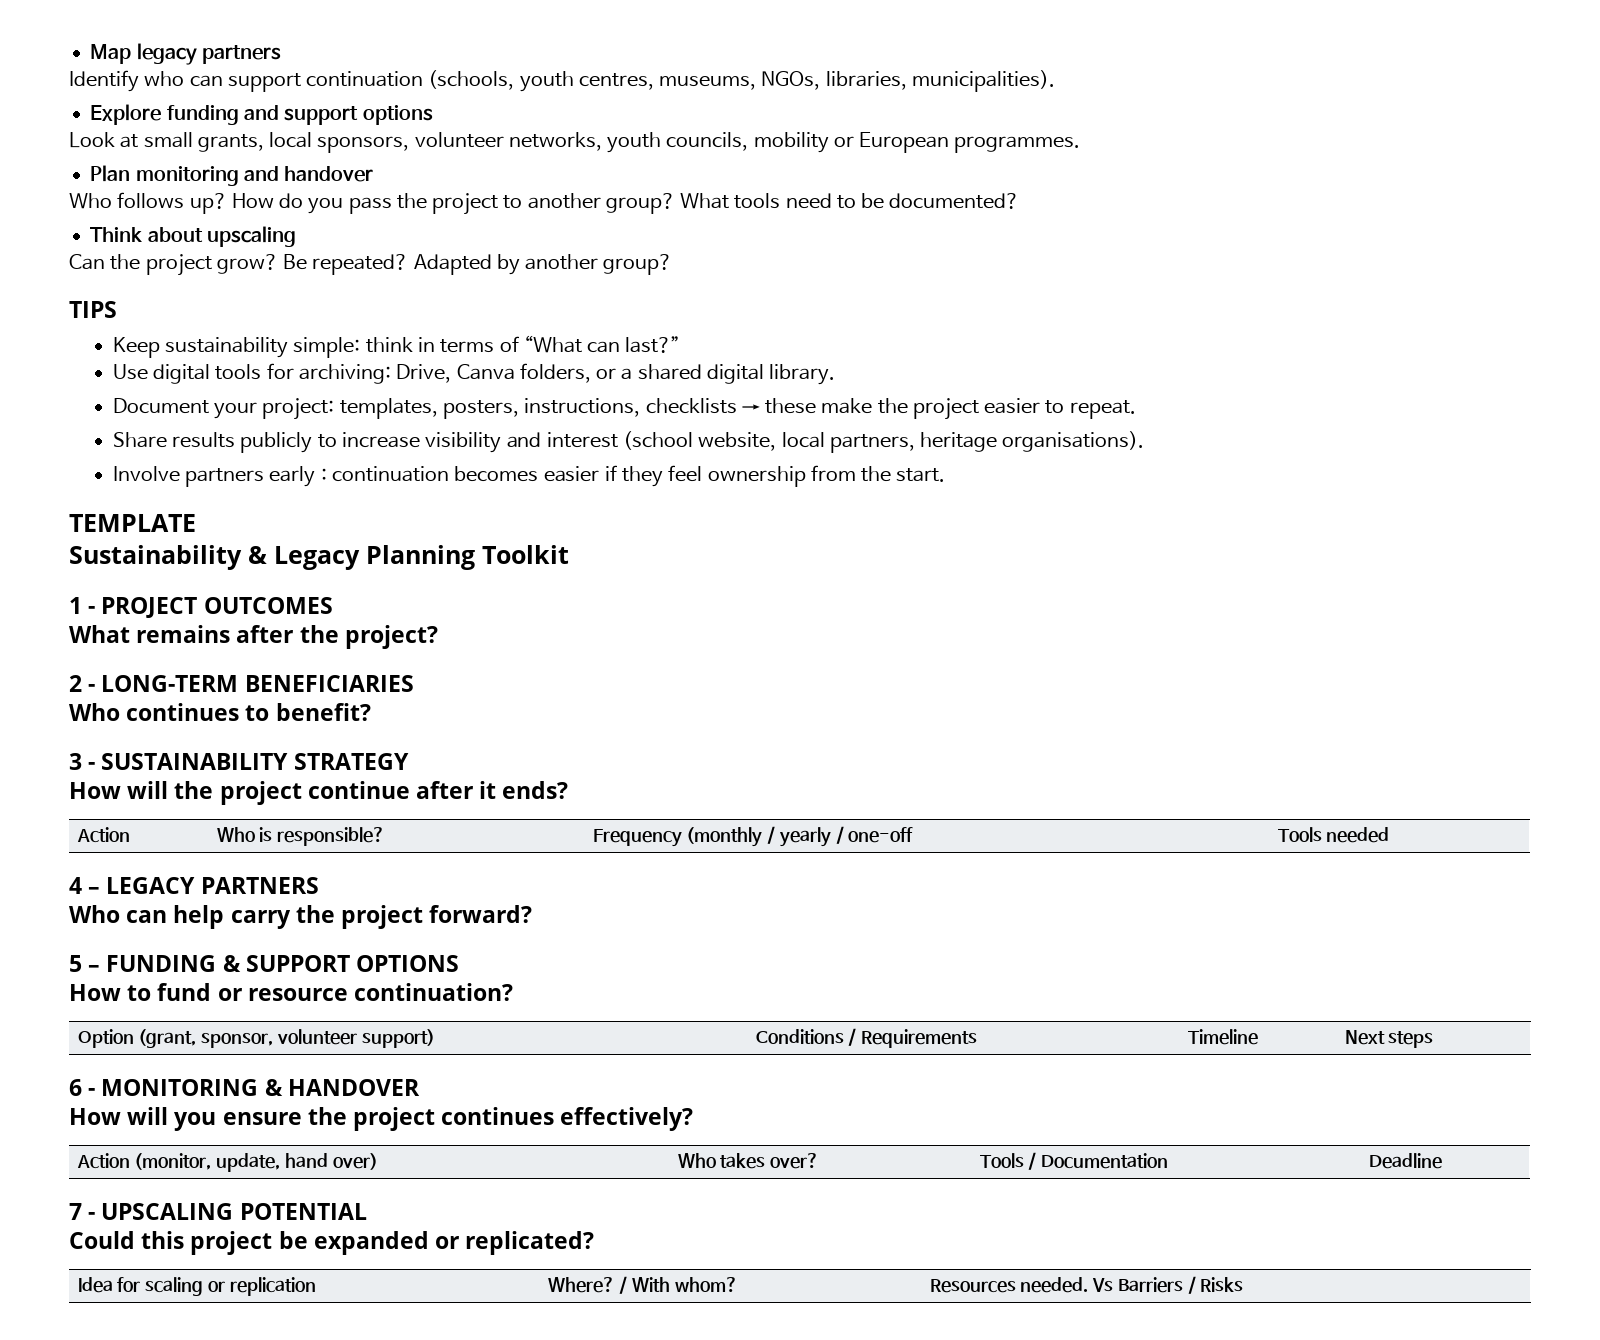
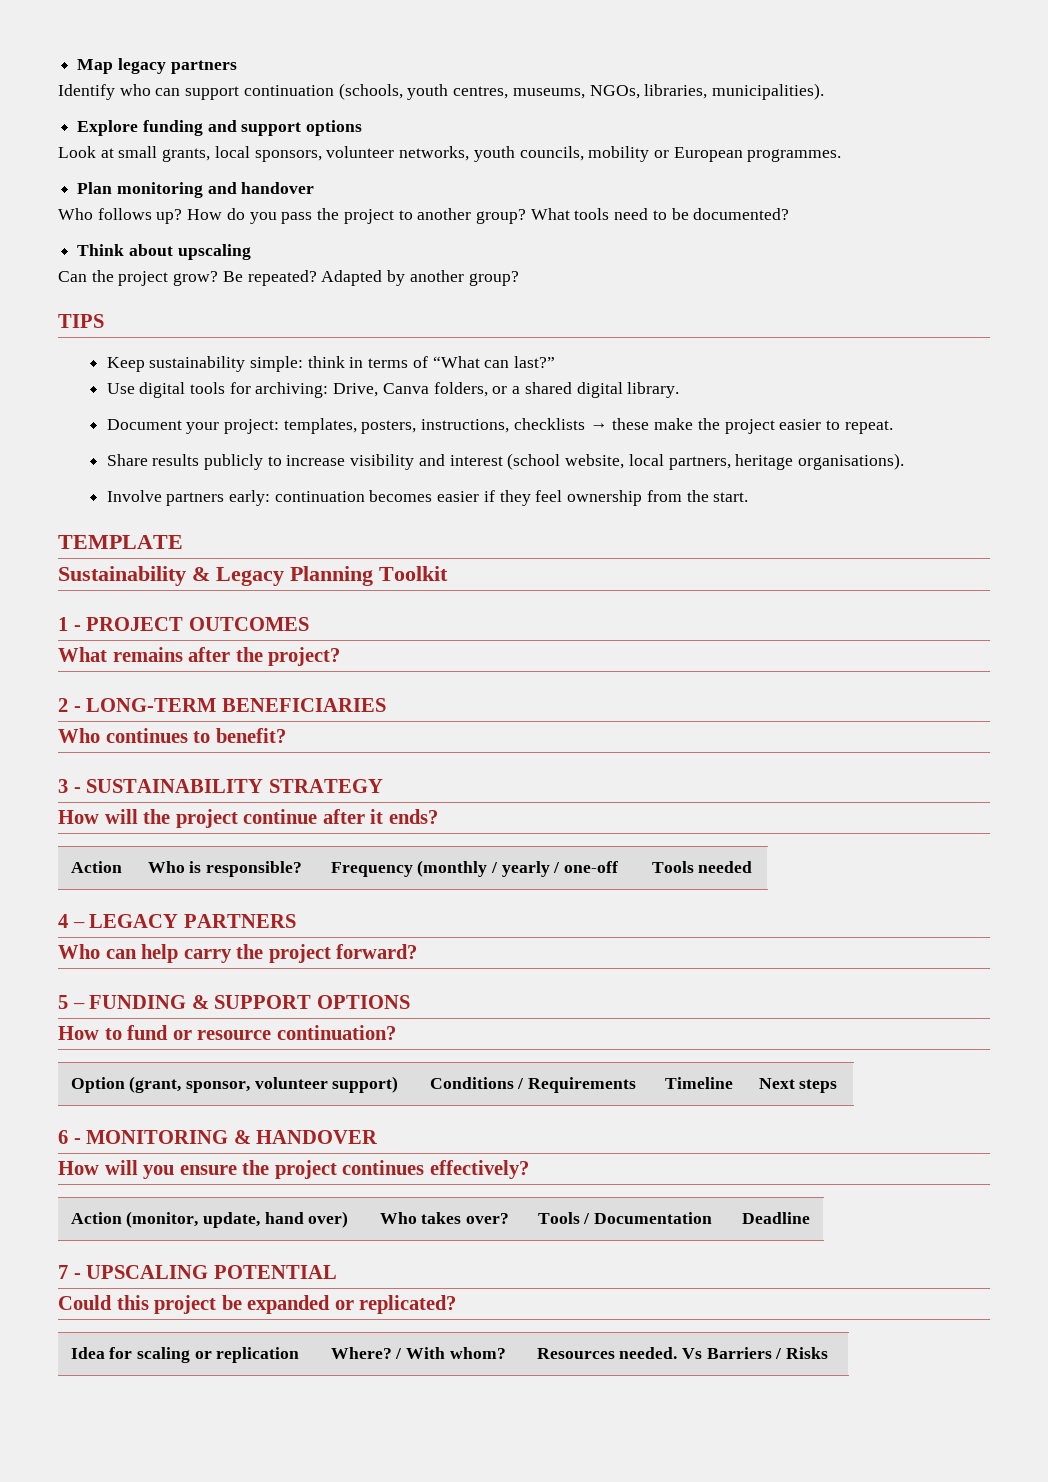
[269,466,327,487] early : -> [228,490,270,506] early:

